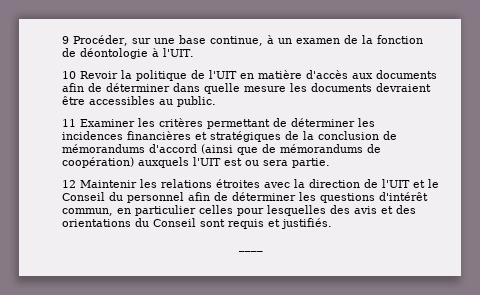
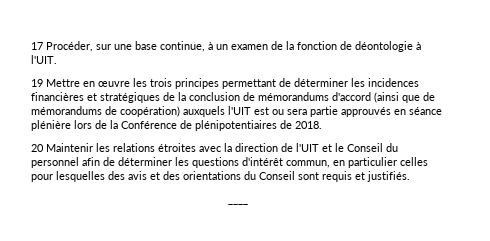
[62,36,69,44] 9 -> [31,42,43,50] 17
[62,70,437,81] [62,83,431,94] [62,96,216,107] [62,118,203,127] 10 Revoir la politique de l'UIT en matière d'accès aux documents afin de déterminer dans quelle mesure les documents devraient être accessibles au public. // 11 Examiner les critères -> [31,78,219,89] 19 Mettre en œuvre les trois principes
[292,158,330,168] [62,180,76,188] partie. // 12 -> [310,106,442,117] [31,120,322,131] [31,144,44,152] partie approuvés en séance plénière lors de la Conférence de plénipotentiaires de 2018. // 20

